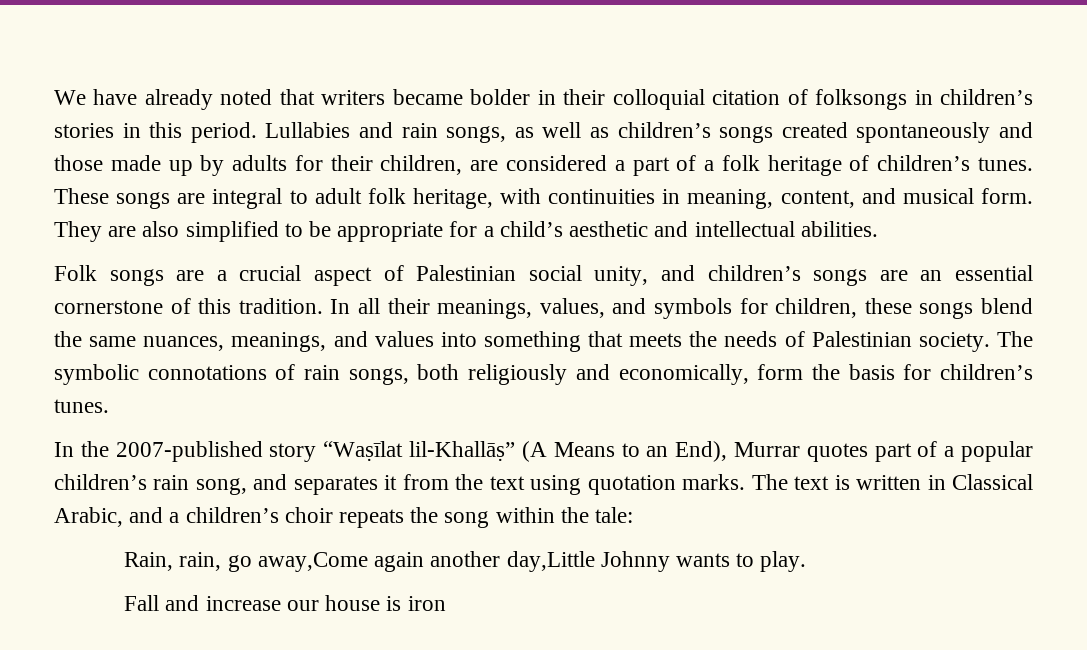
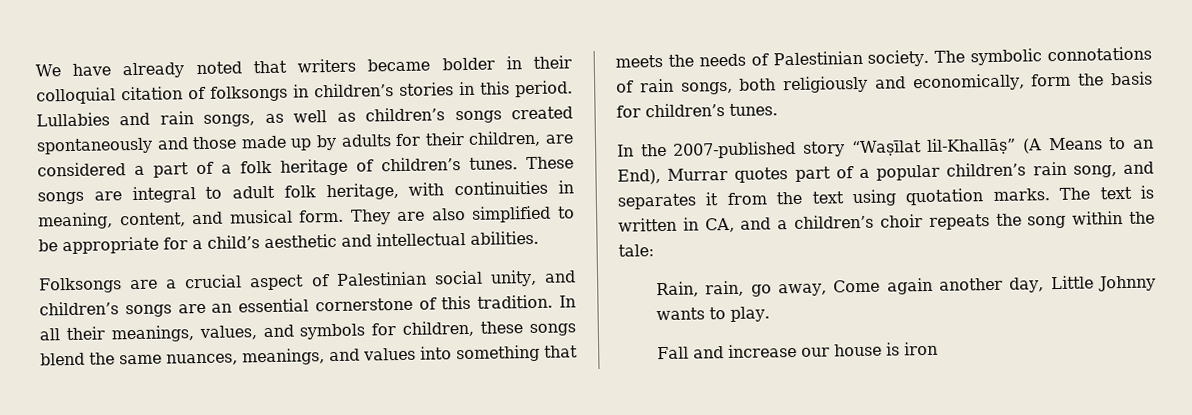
[54,265,164,286] Folk songs -> [39,277,122,294] Folksongs
[952,474,1034,490] [54,507,123,527] Classical Arabic, -> [704,217,735,233] CA,
[257,551,595,572] away,Come again another day,Little -> [777,275,1094,297] away, Come again another day, Little

